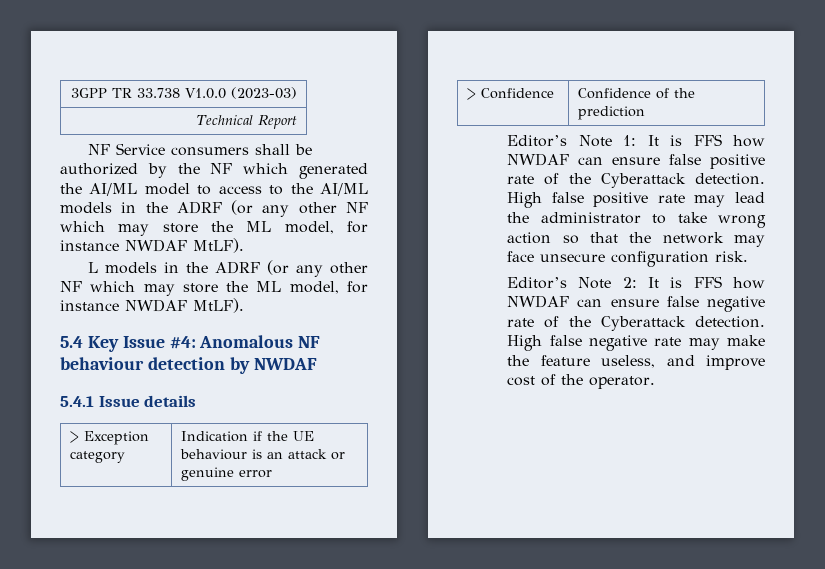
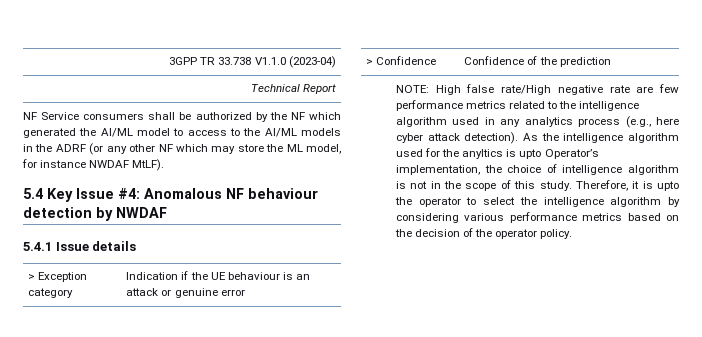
[185,87,298,99] V1.0.0 (2023-03) -> [254,56,336,68] V1.1.0 (2023-04)
[87,260,368,277] [60,281,368,296] [60,298,244,313] // L models in the ADRF (or any other NF which may store the ML model, for instance NWDAF MtLF). -> (165, 165) none
[507,134,765,147] [507,153,765,169] [507,173,765,188] [507,192,765,208] [507,212,766,228] [507,232,765,247] [507,251,749,267] [507,276,765,289] [507,295,765,312] [507,316,765,331] [507,335,765,351] [507,355,765,370] [507,374,656,389] Editor’s Note 1: It is FFS how NWDAF can ensure false positive rate of the Cyberattack detection. High false positive rate may lead the administrator to take wrong action so that the network may face unsecure configuration risk. // Editor’s Note 2: It is FFS how NWDAF can ensure false negative rate of the Cyberattack detection. High false negative rate may make the feature useless, and improve cost of the operator. -> [395,84,679,95] [395,100,640,111] [395,116,679,128] [395,132,679,144] [395,148,599,159] [395,164,679,175] [395,180,679,191] [394,197,680,207] [395,212,679,223] [394,228,573,239] NOTE: High false rate/High negative rate are few performance metrics related to the intelligence algorithm used in any analytics process (e.g., here cyber attack detection). As the intelligence algorithm used for the anyltics is upto Operator’s implementation, the choice of intelligence algorithm is not in the scope of this study. Therefore, it is upto the operator to select the intelligence algorithm by considering various performance metrics based on the decision of the operator policy.

